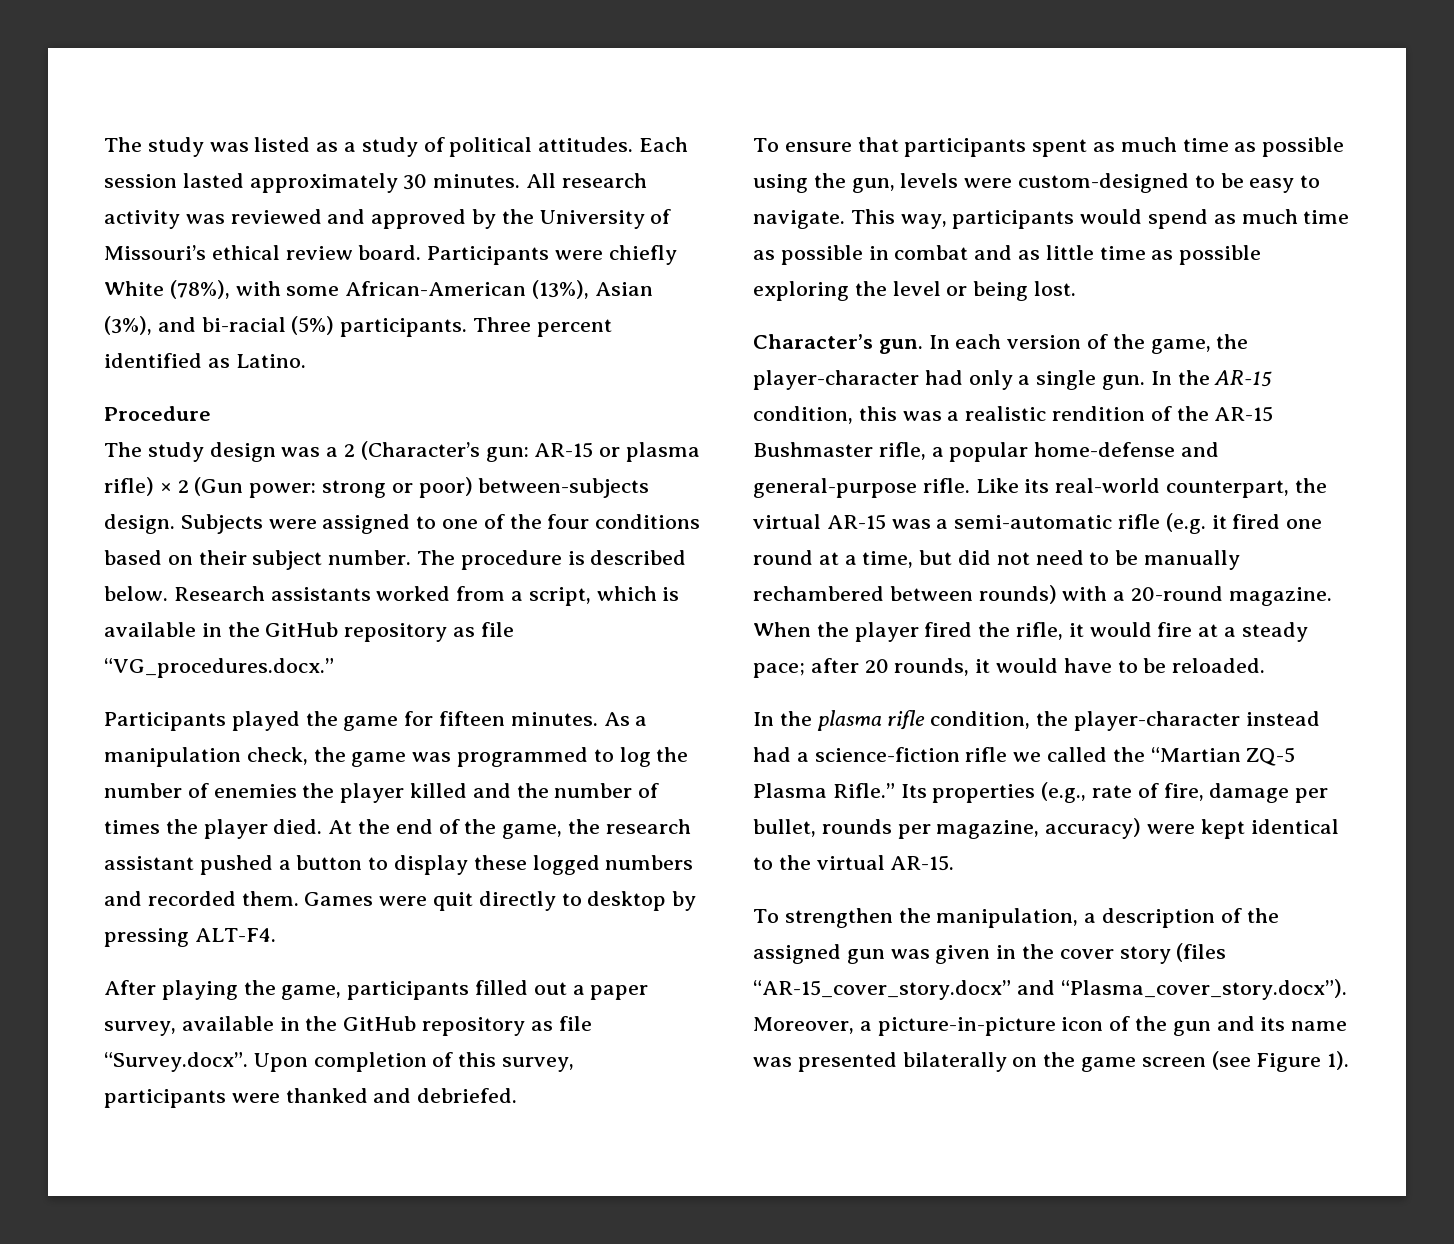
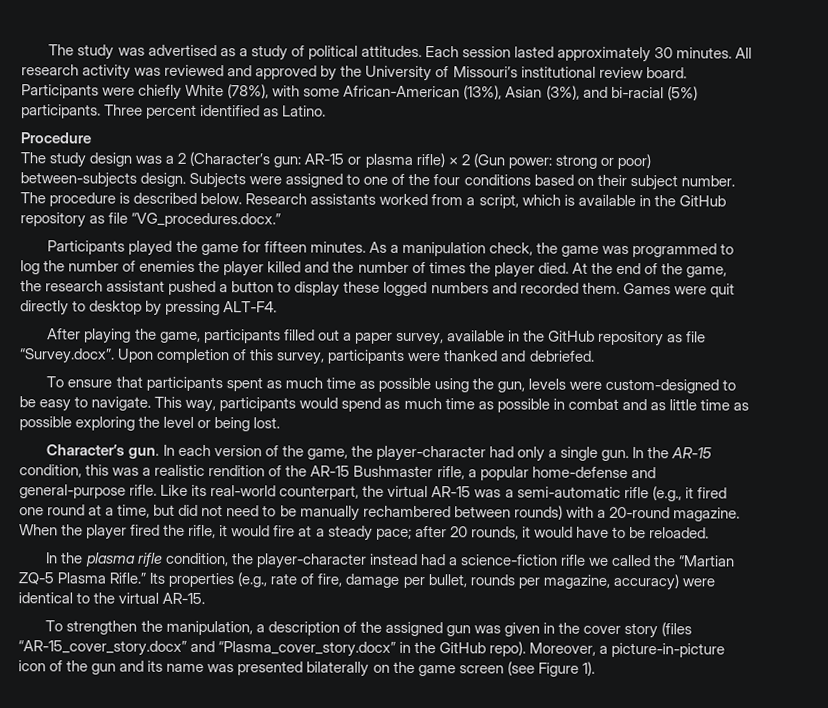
[254,137,311,152] listed -> [147,44,217,57] advertised
[211,245,280,260] ethical -> [520,66,596,78] institutional
[1165,513,1206,534] (e.g. -> [651,486,682,502] (e.g.,
[1200,819,1245,839] kept -> (715, 582) none
[1060,979,1347,1000] “Plasma_cover_story.docx”). -> [218,641,527,657] “Plasma_cover_story.docx” in the GitHub repo).

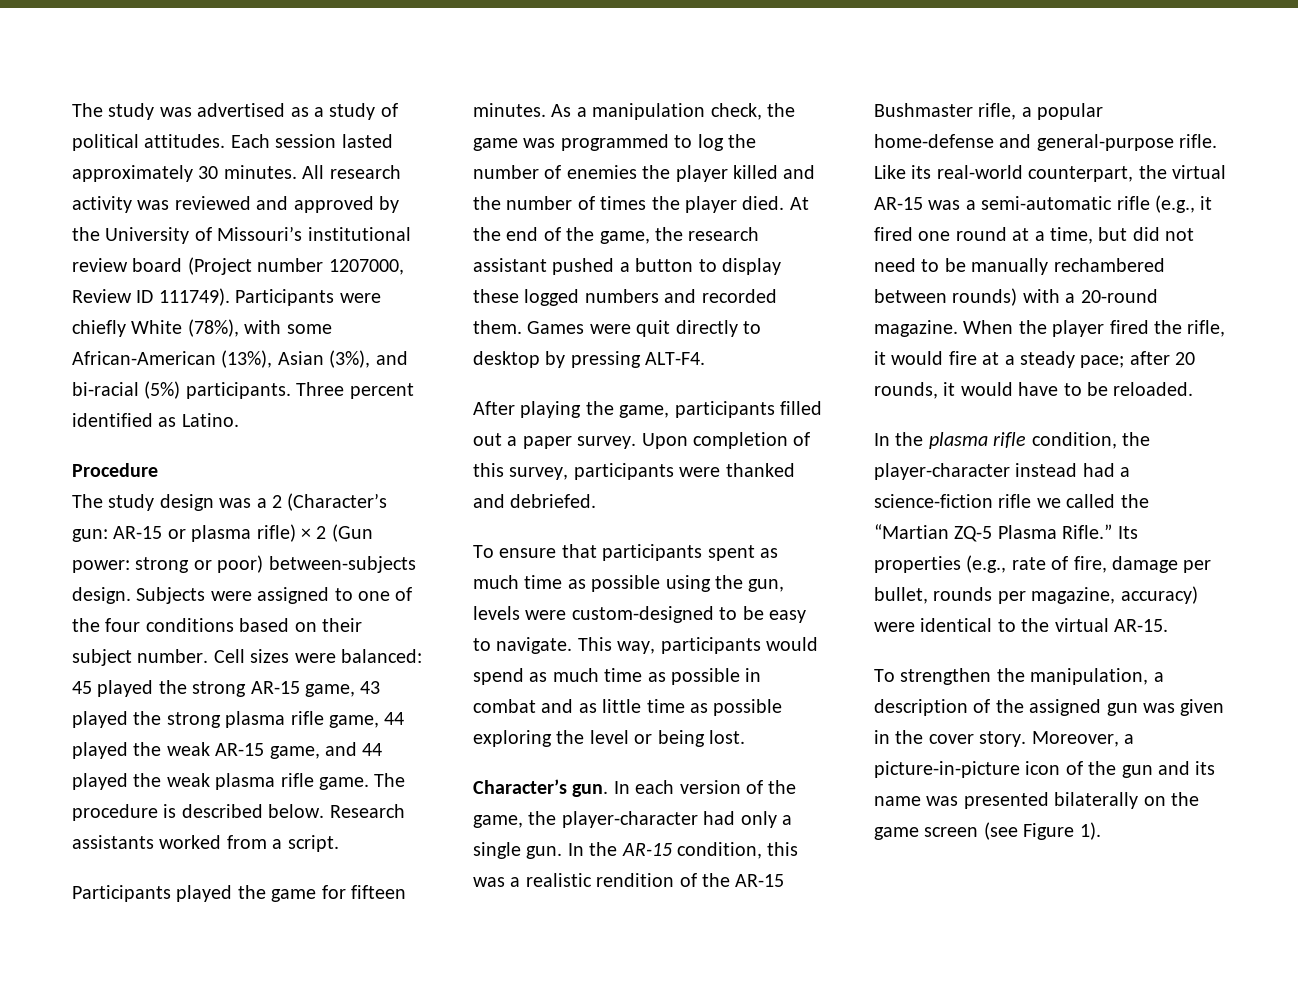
[645,67,687,79] board. -> [132,257,404,275] [72,288,230,306] board (Project number 1207000, Review ID 111749).
(735, 181) none -> [213,649,422,663] [72,680,381,697] [72,711,405,728] [72,742,383,759] [72,773,369,790] Cell sizes were balanced: 45 played the strong AR-15 game, 43 played the strong plasma rifle game, 44 played the weak AR-15 game, and 44 played the weak plasma rifle game.
[478,194,726,209] [20,212,282,228] script, which is available in the GitHub repository as file “VG_procedures.docx.” -> [287,835,339,852] script.
[395,330,707,347] [19,348,115,364] survey, available in the GitHub repository as file “Survey.docx”. -> [577,436,637,449] survey.
[624,622,693,639] [18,640,527,657] story (files “AR-15_cover_story.docx” and “Plasma_cover_story.docx” in the GitHub repo). -> [979,731,1027,747] story.

